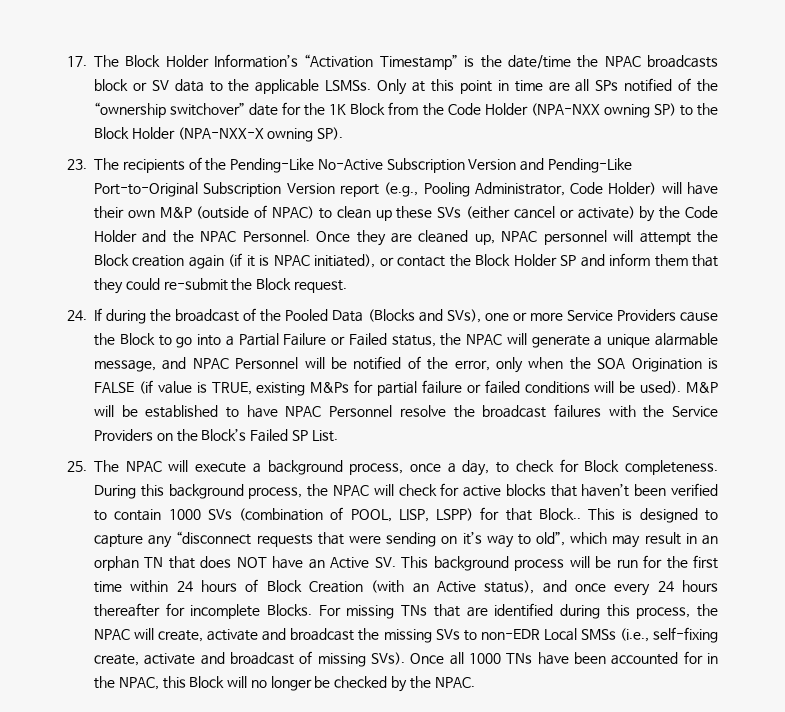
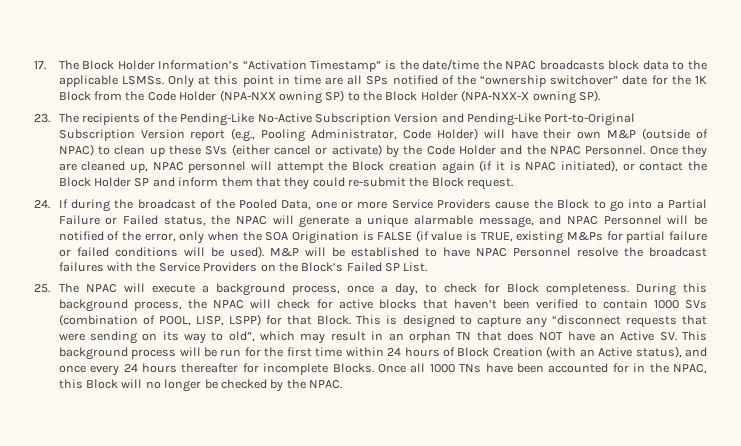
[132,80,169,91] or SV -> (640, 65) none
[332,309,481,323] Data (Blocks and SVs), -> [281,200,312,210] Data,
[538,508,581,520] Block.. -> [317,315,352,325] Block.
[462,531,482,545] it’s -> [162,331,179,341] its
[318,603,719,619] [94,627,718,643] [94,651,405,667] For missing TNs that are identified during this process, the NPAC will create, activate and broadcast the missing SVs to non-EDR Local SMSs (i.e., self-fixing create, activate and broadcast of missing SVs). -> (374, 368) none

